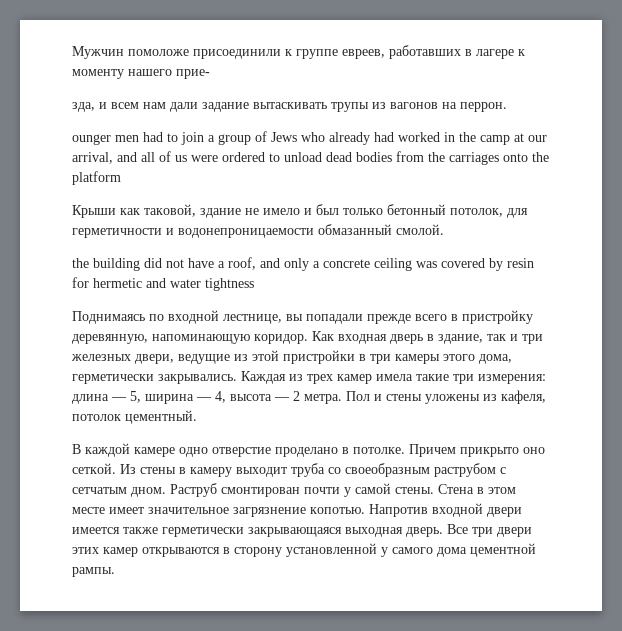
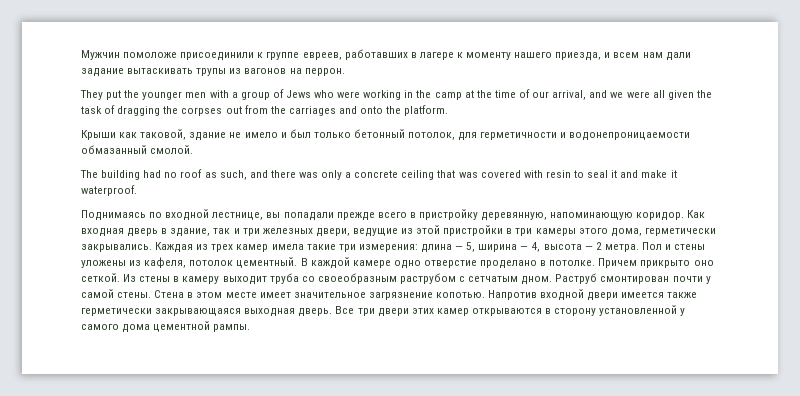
[176,69,210,79] [72,102,95,112] прие- // зда, -> [555,52,602,61] приезда,
[72,132,204,145] ounger men had to join -> [80,90,229,100] They put the younger men with
[329,132,440,145] already had worked -> [337,90,402,100] were working
[528,135,547,142] [72,151,392,164] our arrival, and all of us were ordered to unload dead bodies -> [476,89,712,100] [81,105,242,116] the time of our arrival, and we were all given the task of dragging the corpses out
(499, 158) none -> [338,106,357,114] and
[72,171,121,185] platform -> [404,105,449,116] platform.
[72,257,280,271] the building did not have a roof, and -> [80,169,318,180] The building had no roof as such, and there was
(412, 264) none -> [437,170,456,178] that
[489,258,534,271] [72,277,254,291] by resin for hermetic and water tightness -> [523,170,677,178] [81,185,137,196] with resin to seal it and make it waterproof.
(197, 417) // -> (298, 262) none

